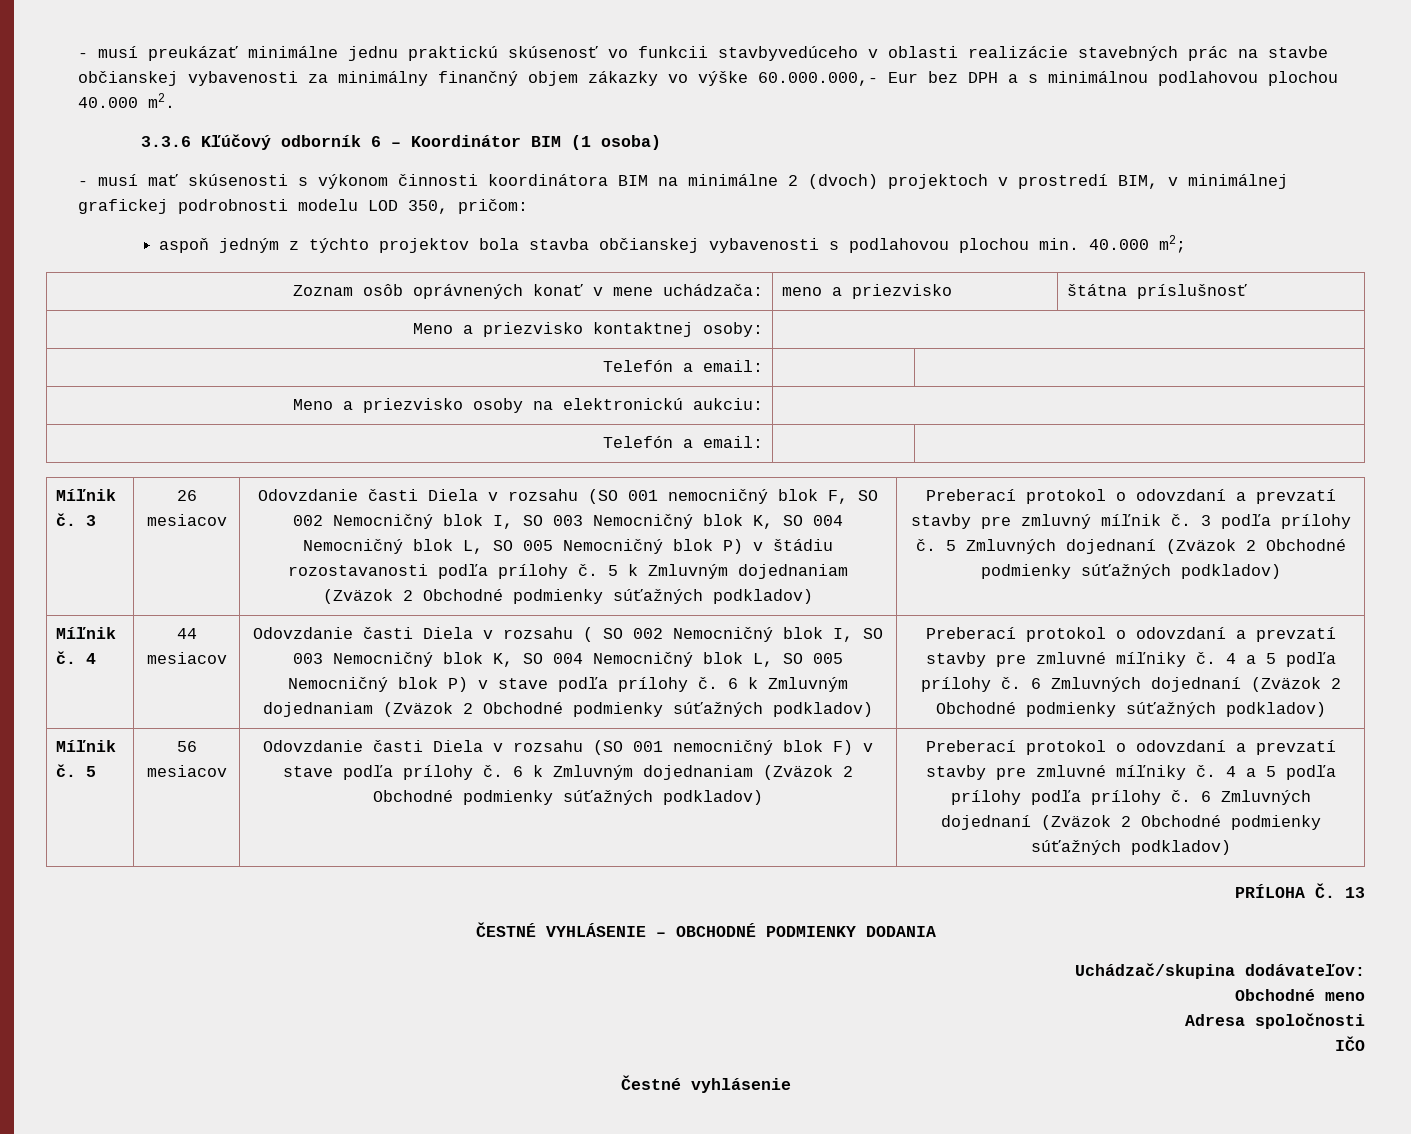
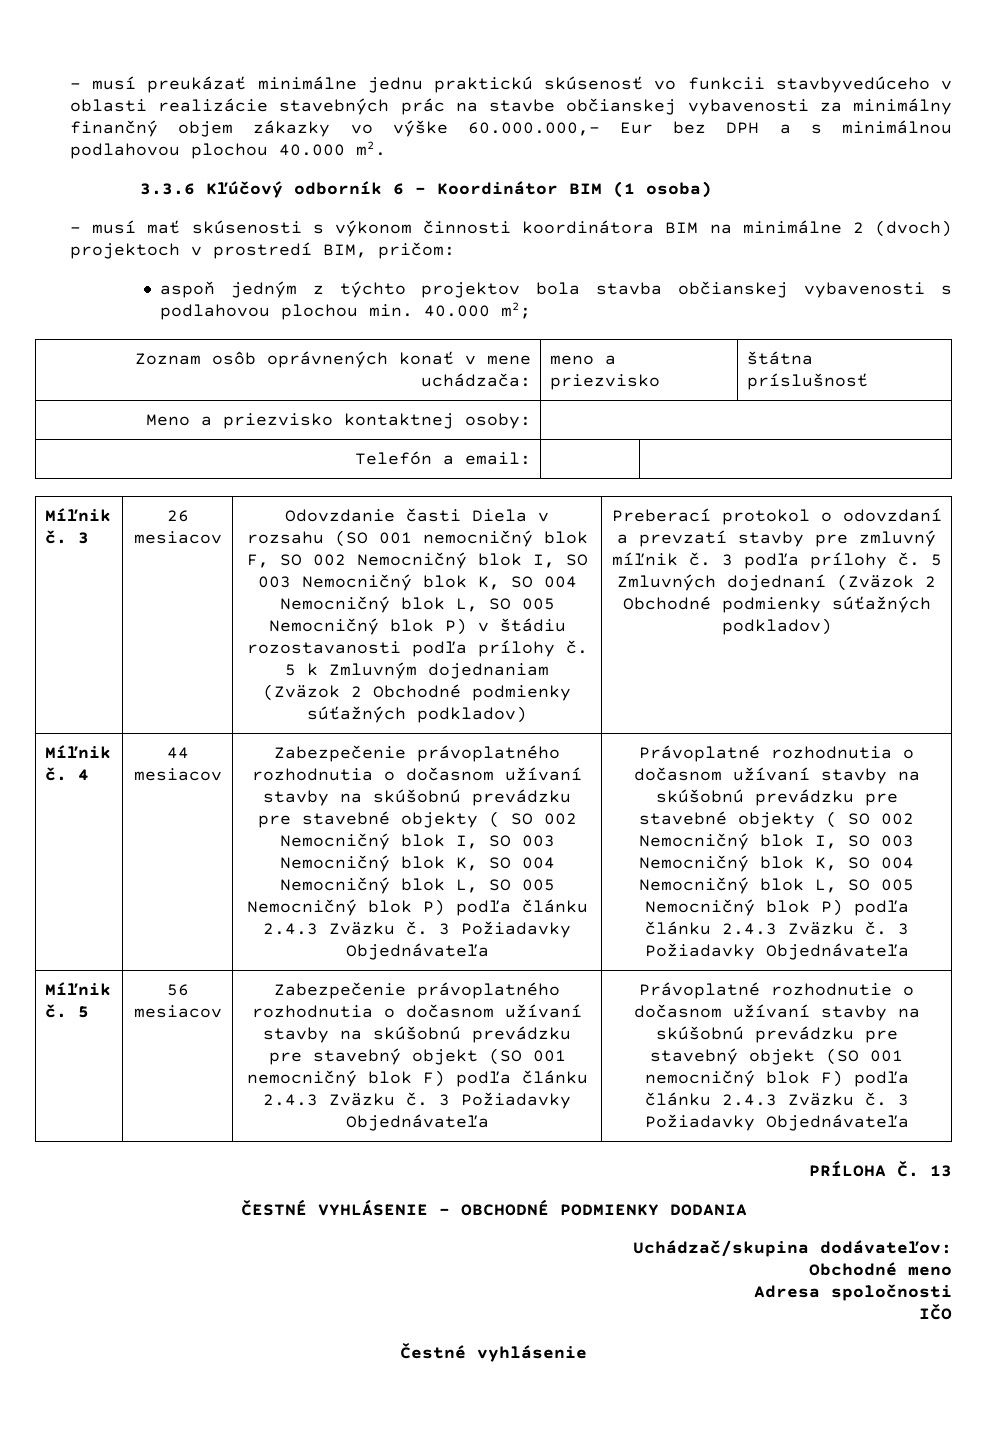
[1167,174,1288,189] [77,199,448,214] v minimálnej grafickej podrobnosti modelu LOD 350, -> (367, 251) none
[292,398,763,413] [602,436,763,448] // Meno a priezvisko osoby na elektronickú aukciu: | // Telefón a email: | | -> (532, 458) none
[253,627,573,639] Odovzdanie časti Diela v rozsahu -> [274,745,560,762] [252,767,582,781] [263,789,571,806] [257,811,478,828] Zabezpečenie právoplatného rozhodnutia o dočasnom užívaní stavby na skúšobnú prevádzku pre stavebné objekty
[478,677,849,692] [263,702,874,717] [925,627,1336,642] [925,652,1336,667] [920,677,1341,692] [935,702,1326,717] v stave podľa prílohy č. 6 k Zmluvným dojednaniam (Zväzok 2 Obchodné podmienky súťažných podkladov) | Preberací protokol o odovzdaní a prevzatí stavby pre zmluvné míľniky č. 4 a 5 podľa prílohy č. 6 Zmluvných dojednaní (Zväzok 2 Obchodné podmienky súťažných podkladov) -> [455,899,588,916] [263,921,571,938] [345,943,489,960] [639,745,914,762] [633,767,920,784] [655,789,898,806] [639,811,914,828] [639,833,914,850] [639,855,914,872] [639,877,914,894] [644,899,909,916] [644,921,909,935] [644,943,909,960] podľa článku 2.4.3 Zväzku č. 3 Požiadavky Objednávateľa | Právoplatné rozhodnutia o dočasnom užívaní stavby na skúšobnú prevádzku pre stavebné objekty ( SO 002 Nemocničný blok I, SO 003 Nemocničný blok K, SO 004 Nemocničný blok L, SO 005 Nemocničný blok P) podľa článku 2.4.3 Zväzku č. 3 Požiadavky Objednávateľa
[263,740,874,755] [283,765,854,780] [373,790,764,805] [925,740,1336,755] [925,765,1336,780] [950,790,1311,805] [940,815,1321,830] [1030,840,1231,855] Odovzdanie časti Diela v rozsahu (SO 001 nemocničný blok F) v stave podľa prílohy č. 6 k Zmluvným dojednaniam (Zväzok 2 Obchodné podmienky súťažných podkladov) | Preberací protokol o odovzdaní a prevzatí stavby pre zmluvné míľniky č. 4 a 5 podľa prílohy podľa prílohy č. 6 Zmluvných dojednaní (Zväzok 2 Obchodné podmienky súťažných podkladov) -> [274,982,560,999] [252,1004,582,1018] [263,1026,571,1043] [268,1048,566,1065] [246,1070,588,1087] [263,1092,571,1109] [345,1114,489,1131] [639,982,914,999] [633,1004,920,1021] [655,1026,898,1043] [650,1048,903,1065] [644,1070,909,1087] [644,1092,909,1106] [644,1114,909,1131] Zabezpečenie právoplatného rozhodnutia o dočasnom užívaní stavby na skúšobnú prevádzku pre stavebný objekt (SO 001 nemocničný blok F) podľa článku 2.4.3 Zväzku č. 3 Požiadavky Objednávateľa | Právoplatné rozhodnutie o dočasnom užívaní stavby na skúšobnú prevádzku pre stavebný objekt (SO 001 nemocničný blok F) podľa článku 2.4.3 Zväzku č. 3 Požiadavky Objednávateľa

